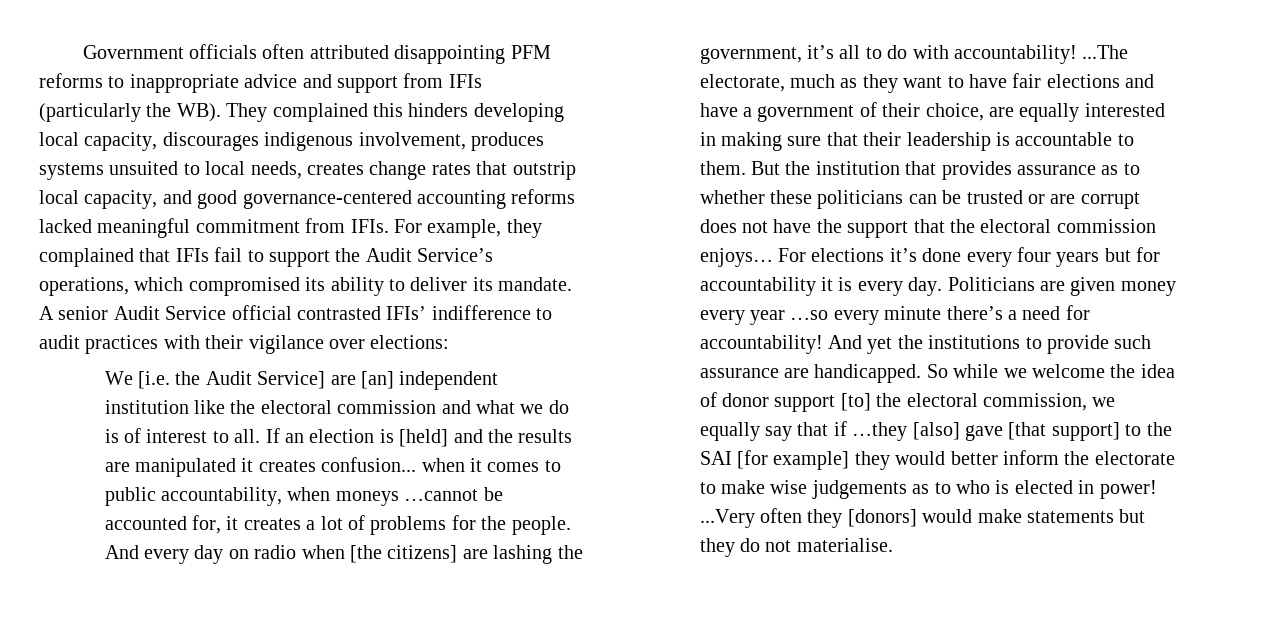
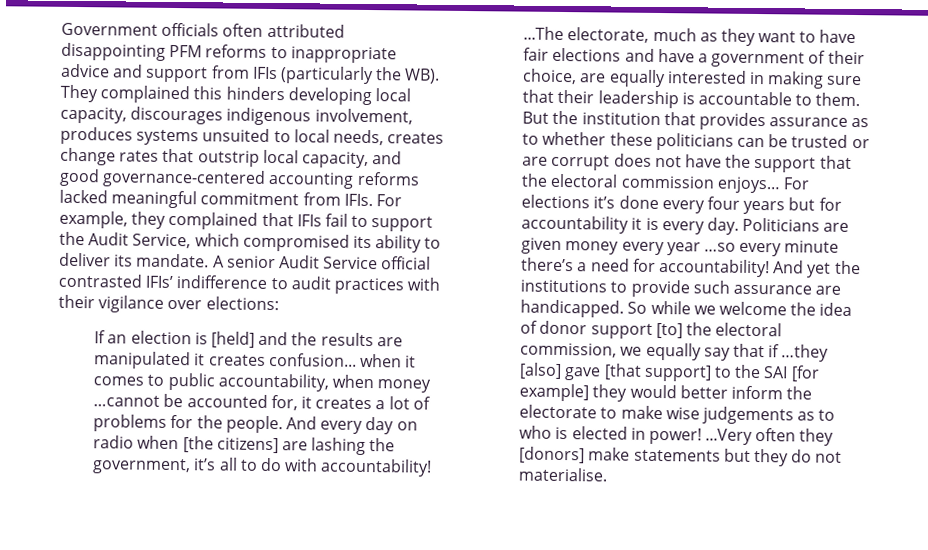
[417,248,494,262] [39,277,129,296] Service’s operations, -> [132,233,192,249] Service,
[104,371,499,390] [104,400,569,414] [104,428,261,443] We [i.e. the Audit Service] are [an] independent institution like the electoral commission and what we do is of interest to all. -> (279, 303) none
[335,491,399,506] moneys -> [377,379,432,393] money
[922,509,973,523] would -> (586, 455) none

